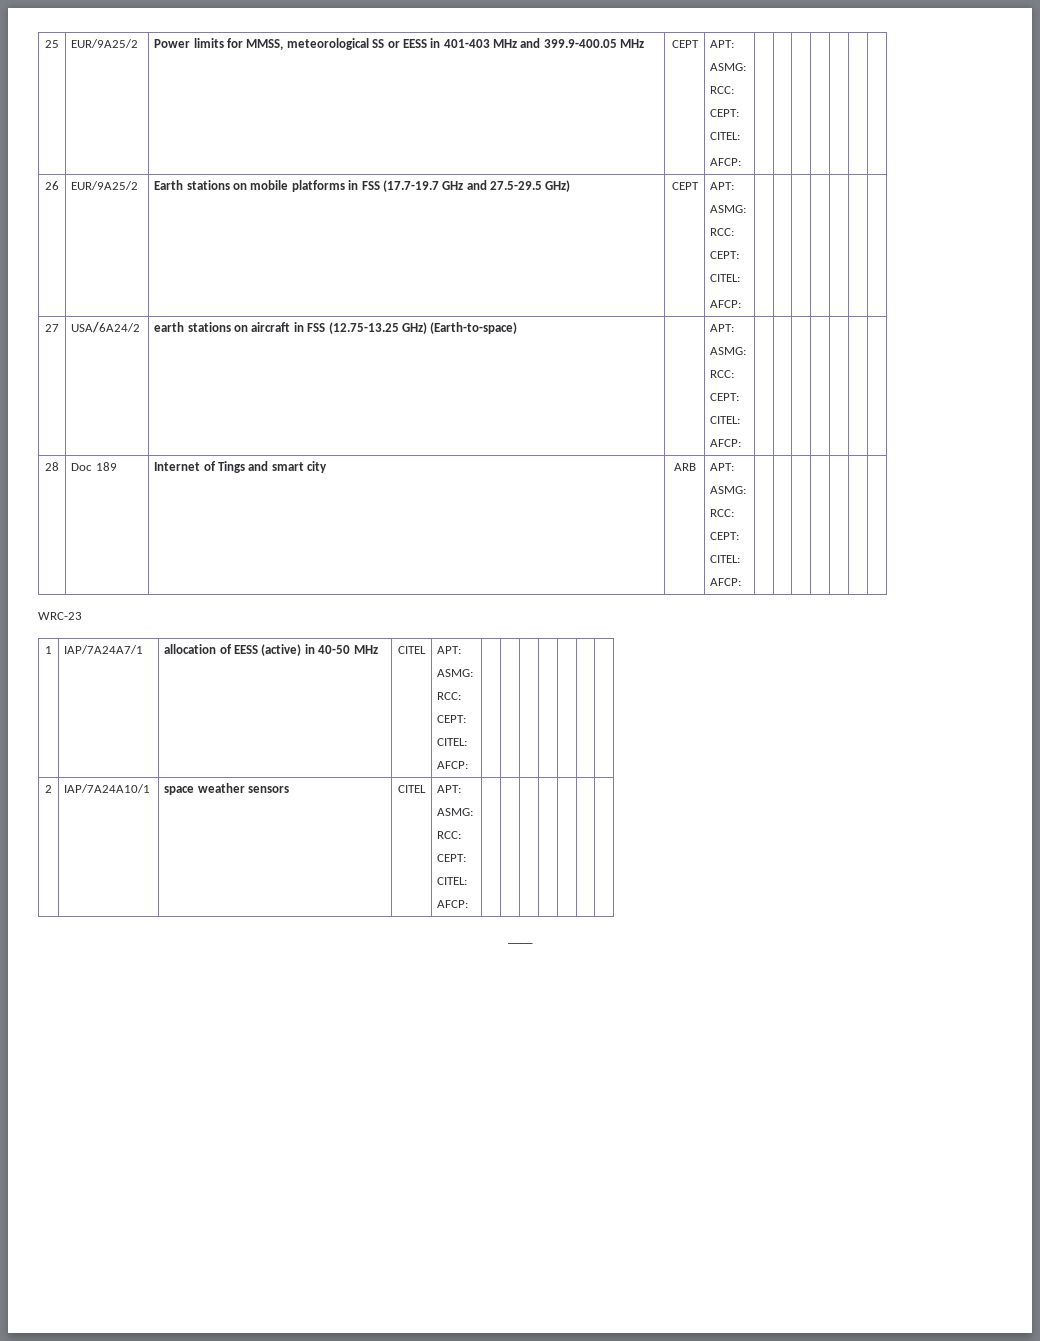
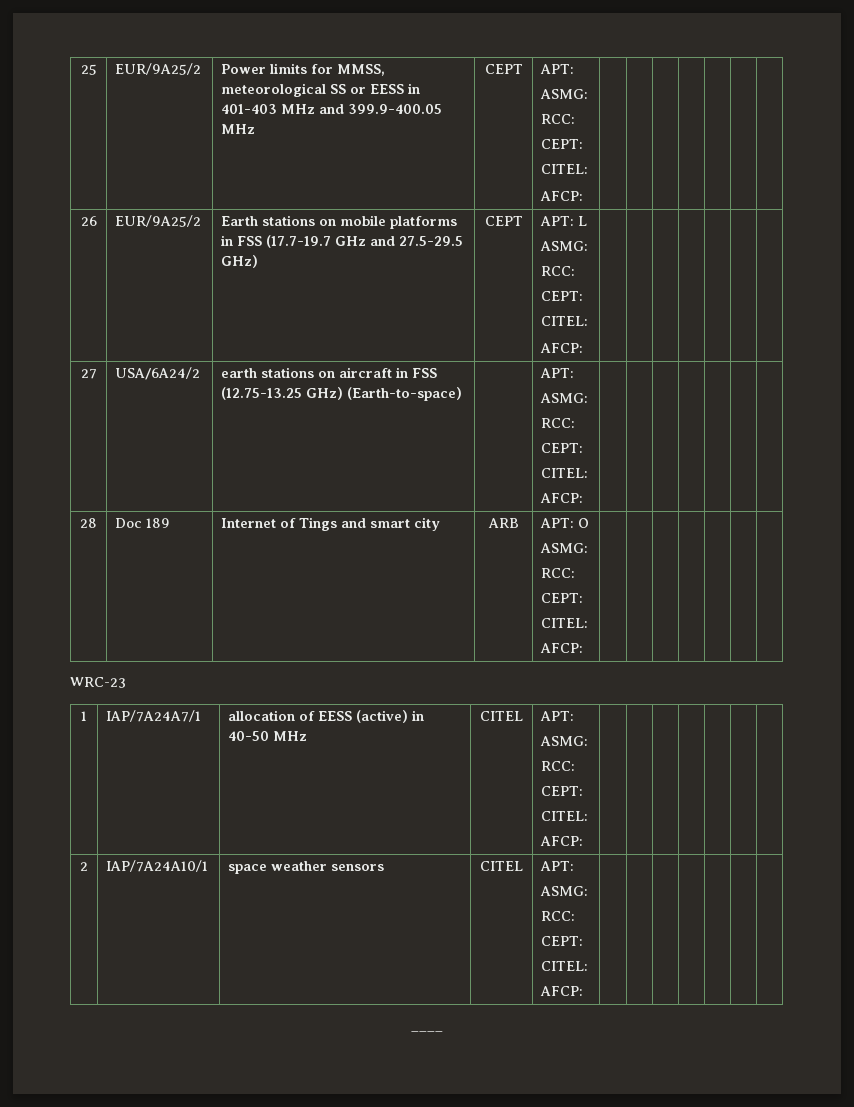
(735, 186) none -> [578,216,588,226] L
(735, 467) none -> [578,518,590,528] O

